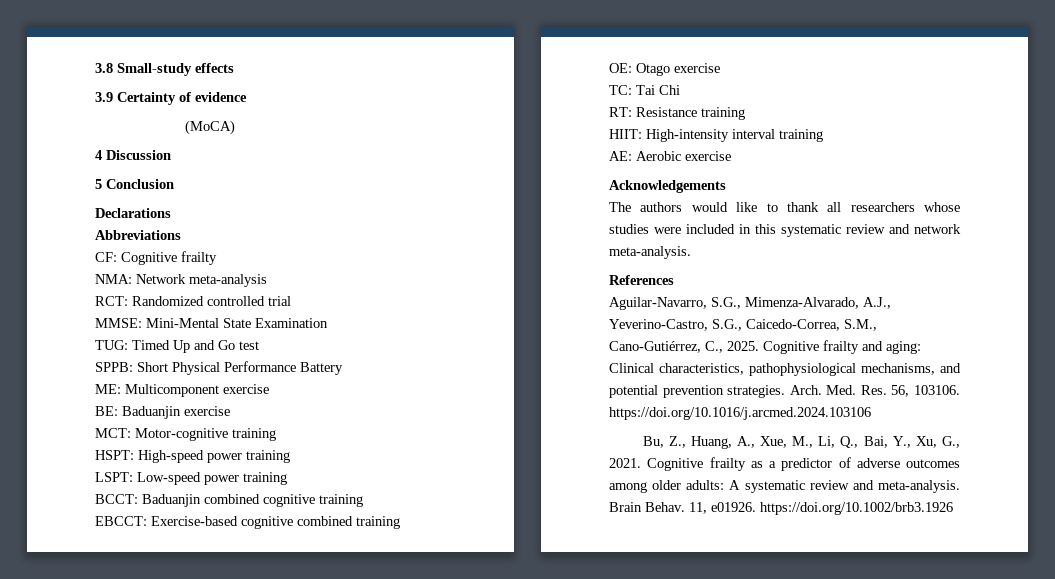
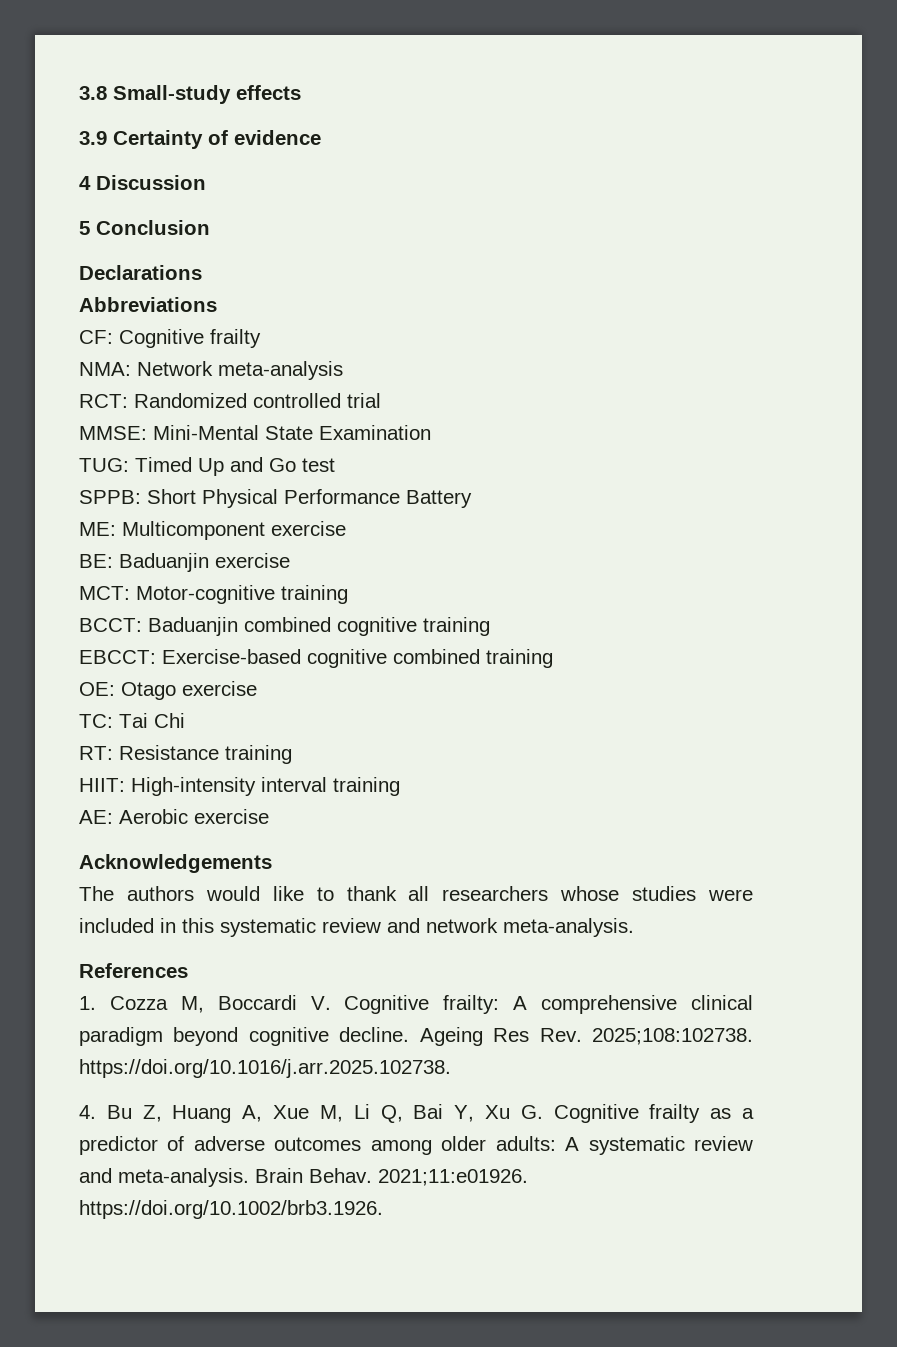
[185,120,236,135] // (MoCA) -> (321, 137) none
[95,450,290,463] [95,472,287,485] // HSPT: High-speed power training // LSPT: Low-speed power training -> (348, 594) none
[609,297,891,310] [609,319,877,331] [609,340,921,354] [609,363,961,376] [609,385,960,398] [609,407,871,420] [642,436,960,449] [609,458,641,468] Aguilar-Navarro, S.G., Mimenza-Alvarado, A.J., Yeverino-Castro, S.G., Caicedo-Correa, S.M., Cano-Gutiérrez, C., 2025. Cognitive frailty and aging: Clinical characteristics, pathophysiological mechanisms, and potential prevention strategies. Arch. Med. Res. 56, 103106. https://doi.org/10.1016/j.arcmed.2024.103106 // Bu, Z., Huang, A., Xue, M., Li, Q., Bai, Y., Xu, G., 2021. -> [79,995,754,1014] [79,1027,753,1046] [79,1059,451,1078] [79,1104,543,1123] 1. Cozza M, Boccardi V. Cognitive frailty: A comprehensive clinical paradigm beyond cognitive decline. Ageing Res Rev. 2025;108:102738. https://doi.org/10.1016/j.arr.2025.102738. // 4. Bu Z, Huang A, Xue M, Li Q, Bai Y, Xu G.
[689,502,953,515] 11, e01926. https://doi.org/10.1002/brb3.1926 -> [378,1169,528,1186] [79,1200,383,1219] 2021;11:e01926. https://doi.org/10.1002/brb3.1926.

